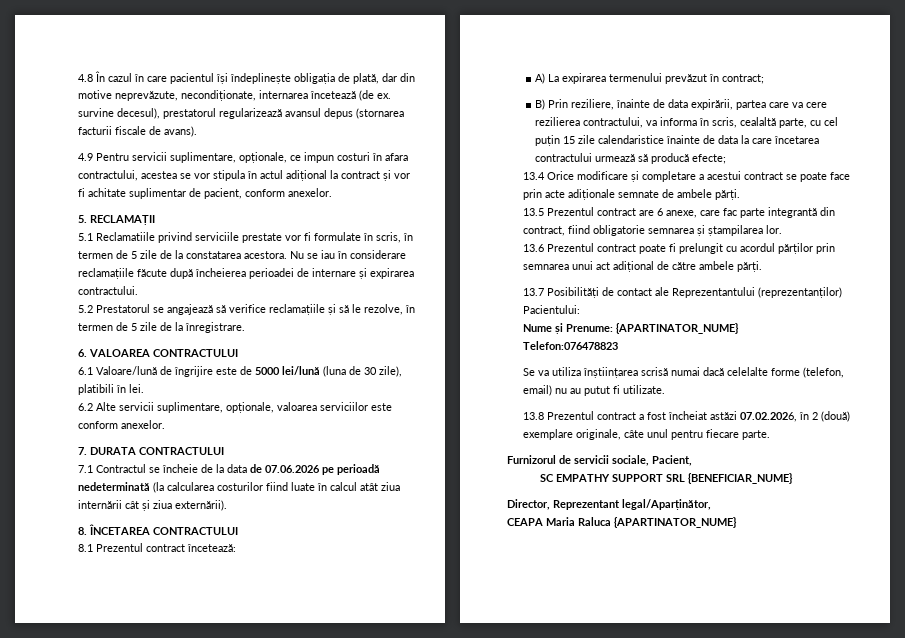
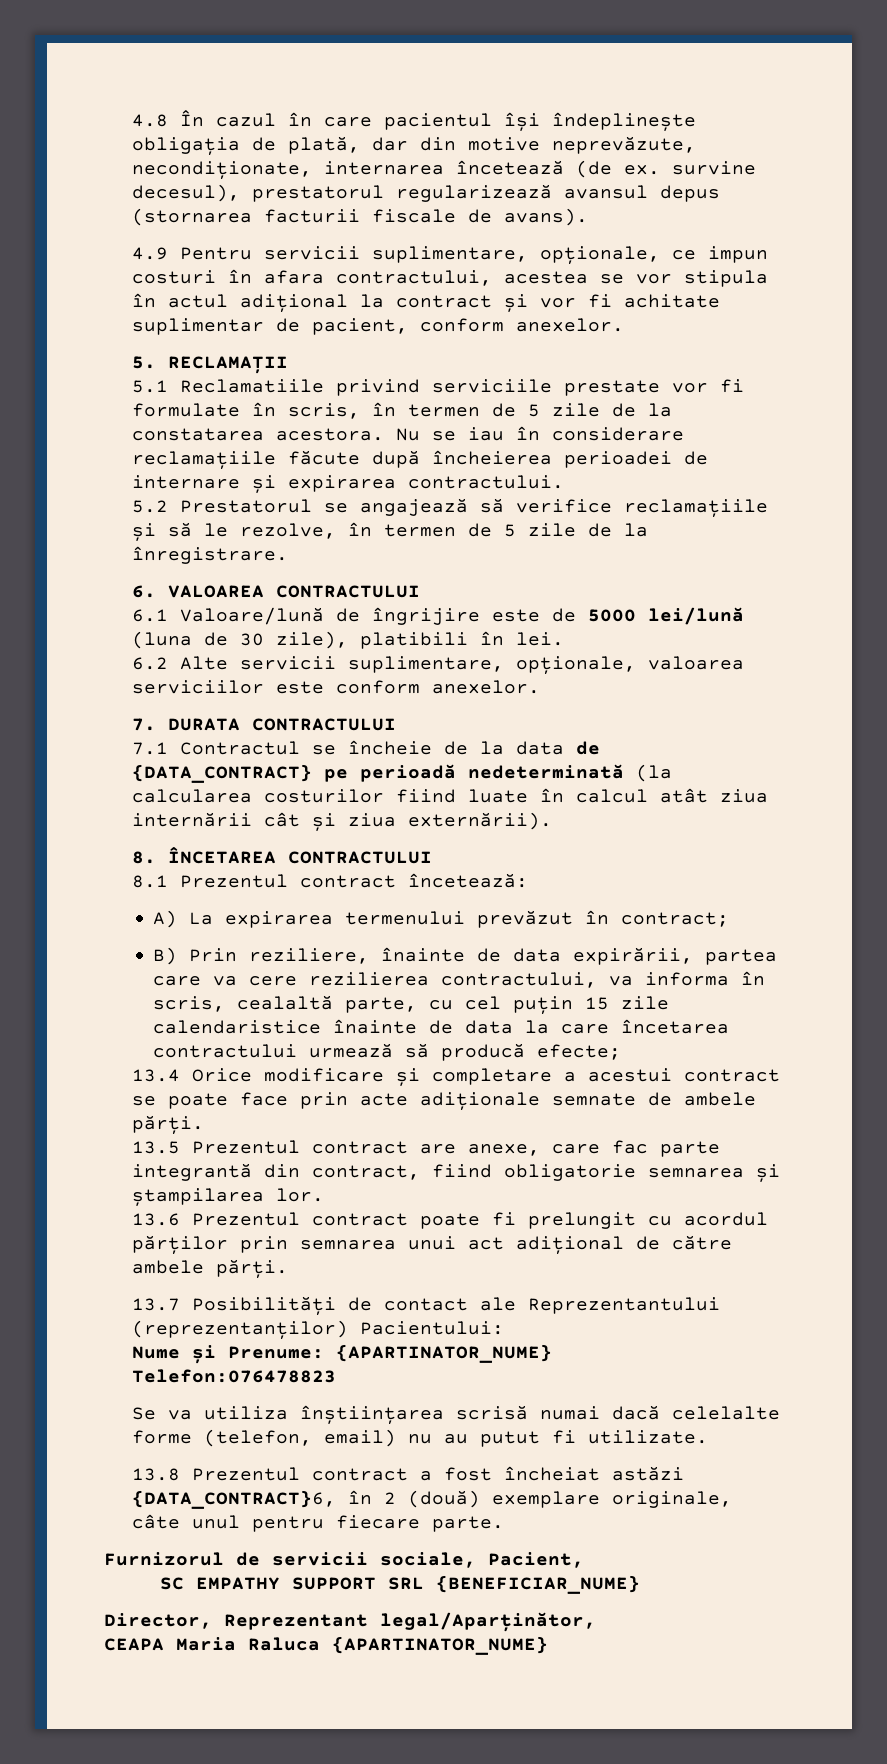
[265,465,321,473] 07.06.2026 -> [132,764,313,783] {DATA_CONTRACT}
[657,208,664,216] 6 -> (457, 1149) none
[740,412,798,422] 07.02.2026, -> [132,1490,337,1509] {DATA_CONTRACT}6,

